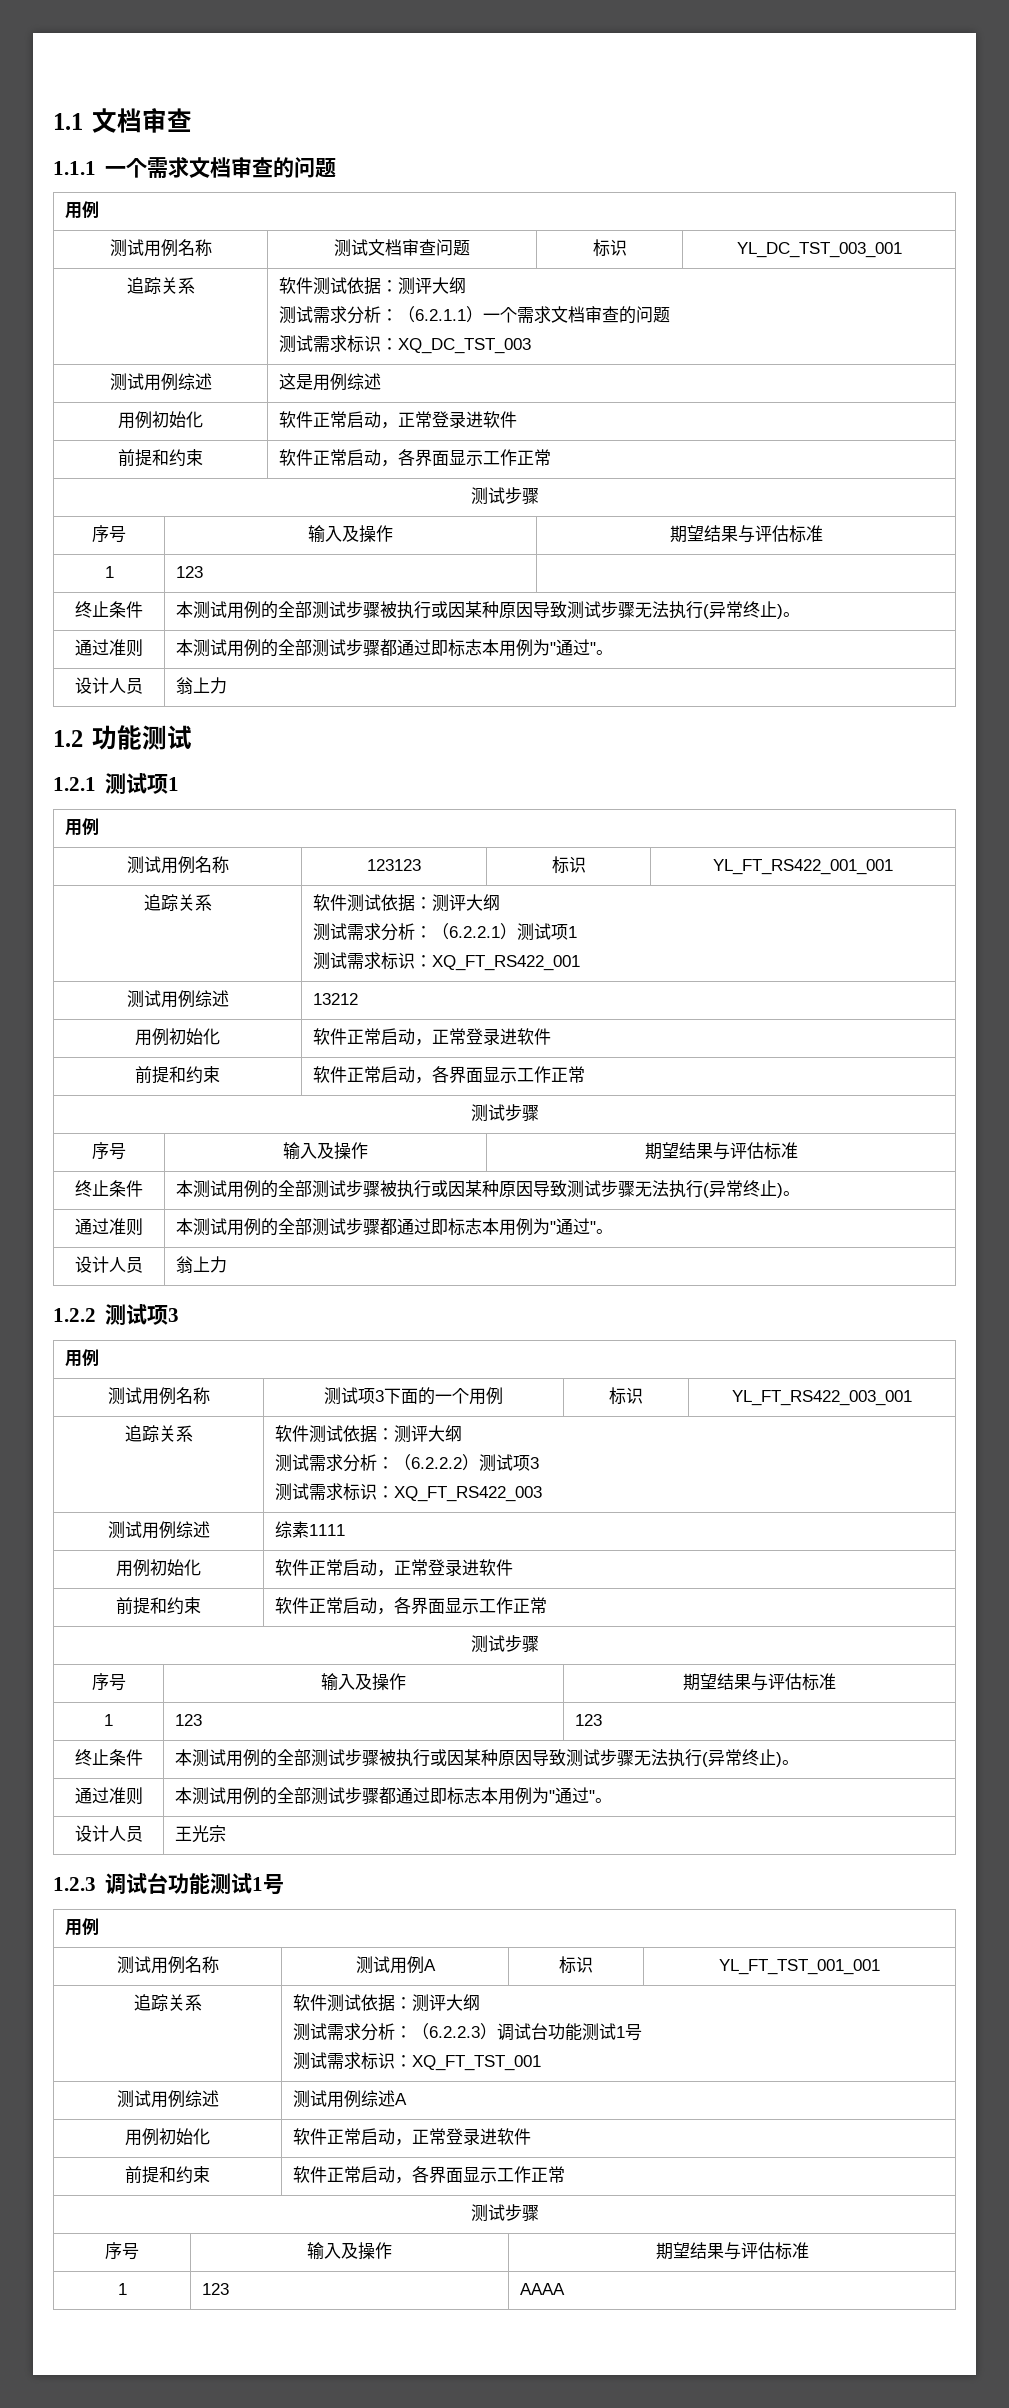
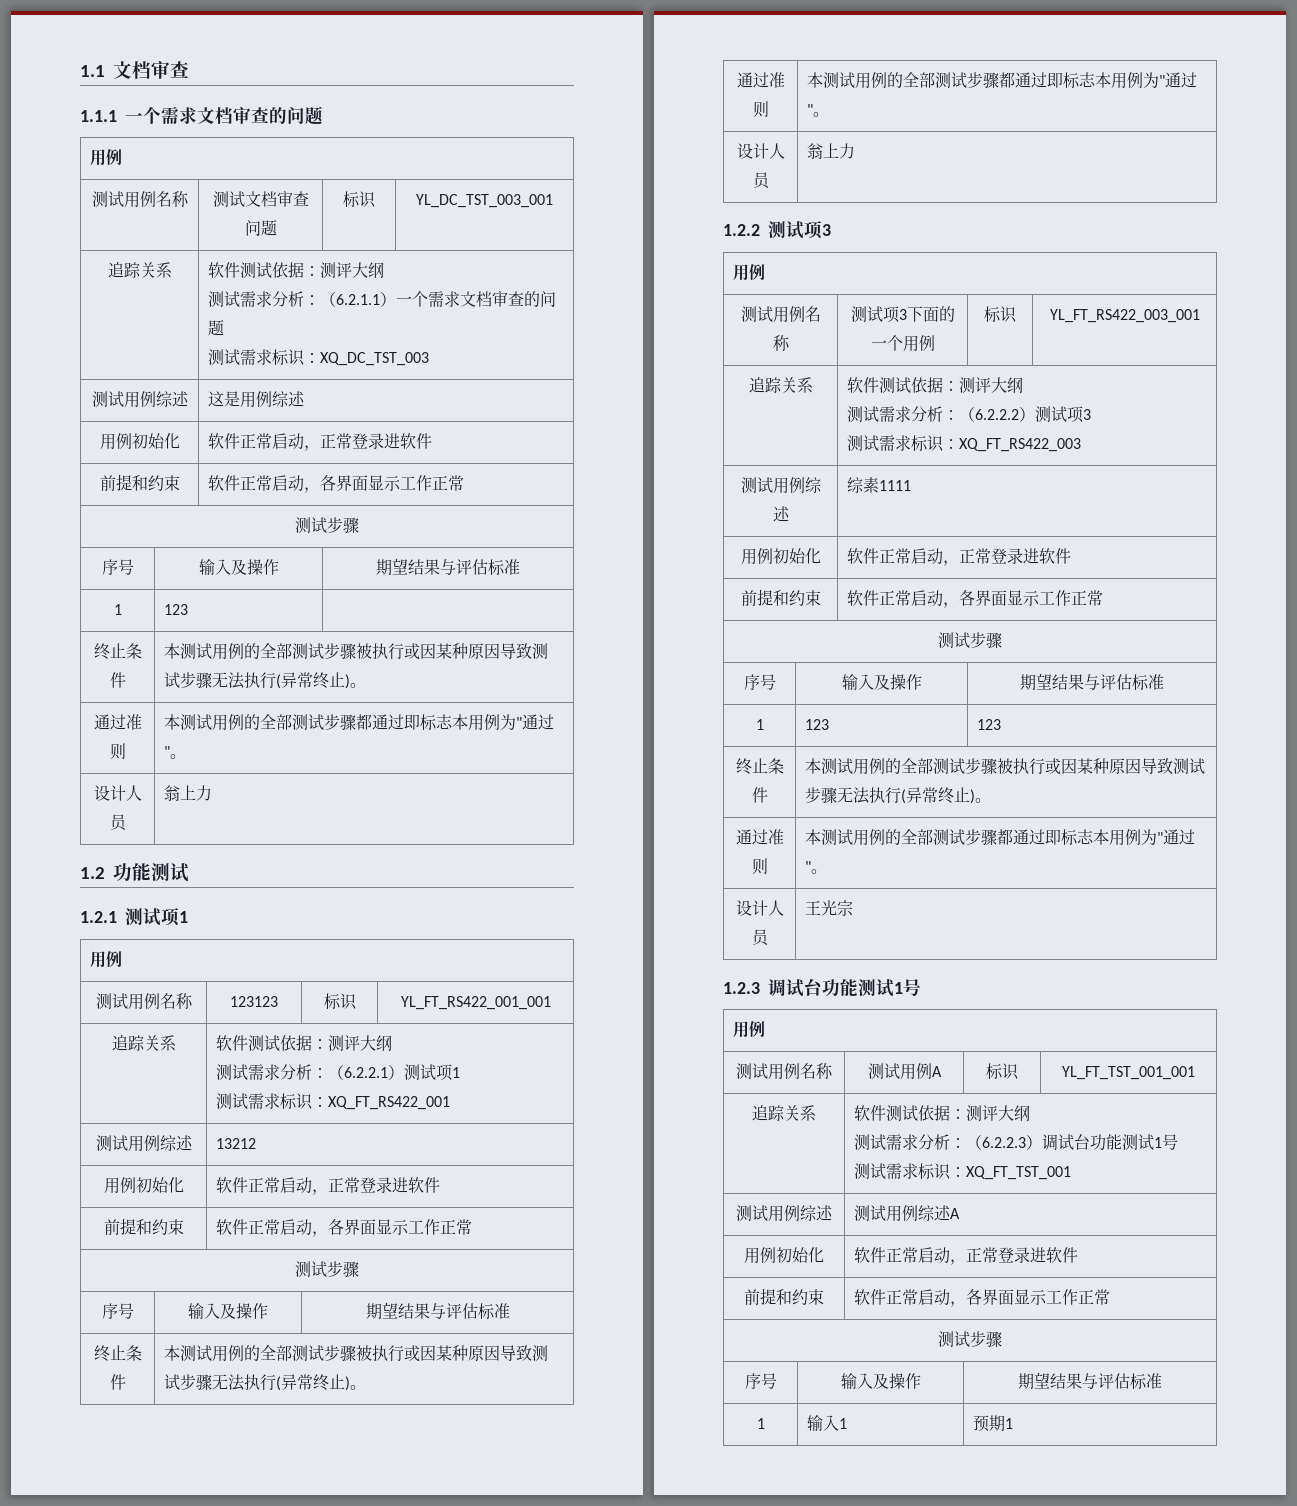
[202,2283,230,2295] [520,2283,566,2295] 123 | AAAA -> [807,1415,848,1431] [973,1415,1014,1432] 输入1 | 预期1

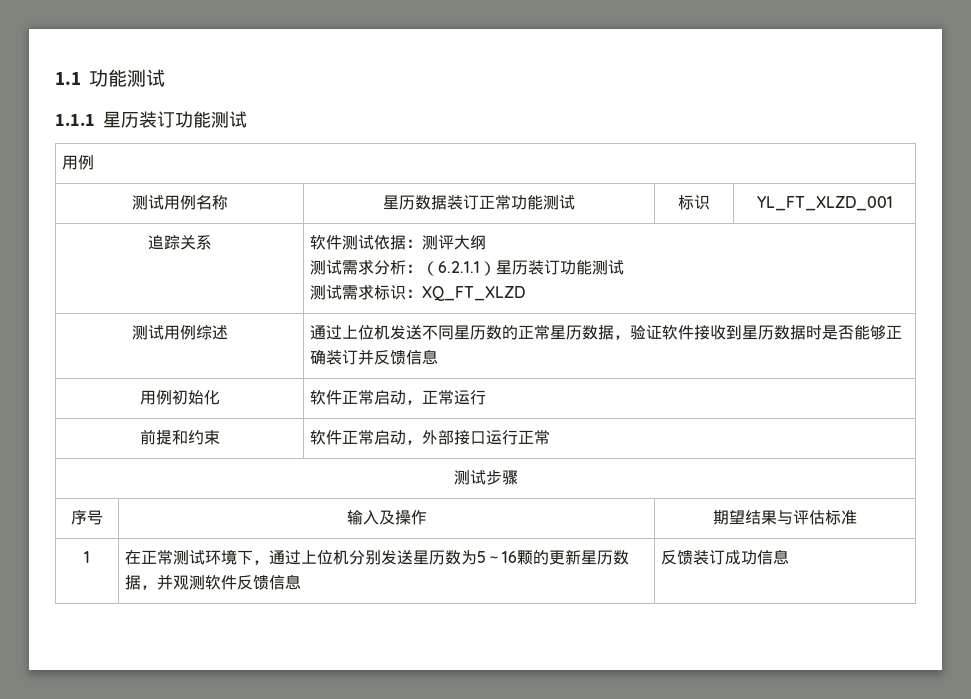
[113,61,189,79] 文档审查 -> [89,69,165,87] 功能测试
[125,106,323,125] [90,149,123,166] [91,191,189,208] [212,190,309,207] [244,220,277,236] [343,191,376,208] [416,194,553,208] 一个需求文档审查的问题 // 用例 // 测试用例名称 | 测试文档审查问题 | 标识 | YL_DC_TST_003_001 -> [103,111,247,128] [61,155,94,170] [131,195,228,210] [382,195,575,210] [678,195,710,210] [756,196,893,211] 星历装订功能测试 // 用例 // 测试用例名称 | 星历数据装订正常功能测试 | 标识 | YL_FT_XLZD_001
[396,290,557,307] [208,320,225,336] [208,349,430,366] [91,391,189,408] [208,391,306,408] [99,433,180,450] [208,433,433,451] [99,474,180,491] [208,475,433,493] 一个需求文档审查的问题 // 测试需求标识：XQ_DC_TST_003 // 测试用例综述 | 这是用例综述 // 用例初始化 | 软件正常启动，正常登录进软件 // 前提和约束 | 软件正常启动，各界面显示工作 -> [495,260,624,275] [309,284,525,301] [131,324,228,340] [309,324,902,340] [309,349,438,365] [139,390,220,405] [309,389,486,405] [139,429,220,445] [309,429,518,445] 星历装订功能测试 // 测试需求标识：XQ_FT_XLZD // 测试用例综述 | 通过上位机发送不同星历数的正常星历数据，验证软件接收到星历数据时是否能够正确装订并反馈信息 // 用例初始化 | 软件正常启动，正常运行 // 前提和约束 | 软件正常启动，外部接口运行
[164,604,189,615] [93,643,142,660] [109,672,126,688] [164,643,549,660] [164,672,367,689] [93,714,142,730] [109,743,126,760] [164,714,555,731] [164,746,187,759] [93,785,142,801] [109,814,127,831] [164,785,213,801] [80,863,189,882] [80,908,188,926] [90,951,123,968] [95,993,193,1010] [230,996,278,1007] [323,993,357,1010] [400,996,551,1010] [111,1035,176,1051] [216,1035,393,1051] [216,1064,461,1081] [216,1093,451,1110] [95,1135,193,1152] [216,1138,257,1149] [103,1177,184,1194] [216,1177,441,1195] [103,1218,184,1235] [216,1219,473,1237] [295,1261,359,1278] [101,1303,134,1319] [188,1303,268,1319] [365,1302,510,1320] [93,1345,142,1362] [109,1374,126,1390] [164,1345,549,1362] [164,1374,367,1391] [736,72,785,88] [752,101,769,118] [807,72,1198,89] [807,104,830,117] [736,143,785,159] [752,172,770,189] [807,143,856,159] [723,221,831,239] [733,264,766,281] [740,306,821,323] [772,335,790,351] [850,306,955,323] [870,335,935,352] [984,306,1017,323] [1049,309,1200,323] [748,377,813,393] [847,377,1024,393] [847,406,1092,423] [847,435,1082,452] [740,477,822,494] [772,506,790,522] [847,477,912,493] [740,548,821,565] [847,548,1072,566] [740,589,821,606] [847,590,1104,608] [938,632,1002,649] [743,674,776,690] [841,674,922,690] [1020,673,1164,691] [755,719,764,730] [805,719,830,730] [977,719,1002,730] [735,758,784,775] [751,787,768,803] [805,758,1206,775] [805,787,992,804] [735,829,784,845] [751,858,768,875] [805,829,1196,846] [805,861,828,874] [735,900,784,916] [751,929,769,946] [805,900,854,916] [723,978,921,997] [733,1021,766,1038] [736,1063,833,1080] [867,1063,942,1080] [986,1063,1019,1080] [1062,1066,1195,1080] [752,1105,816,1121] [854,1105,1031,1121] [854,1134,1179,1151] [854,1163,1072,1180] [736,1205,833,1222] [854,1205,961,1222] [744,1247,824,1264] [854,1247,1079,1265] [744,1288,824,1305] [854,1289,1111,1307] [938,1331,1002,1348] [744,1373,777,1389] [840,1373,921,1389] [1018,1372,1162,1390] [756,1418,765,1429] [807,1415,848,1431] [973,1415,1014,1432] 123 | // 终止条件 | 本测试用例的全部测试步骤被执行或因某种原因导致测试步骤无法执行(异常终止)。 // 通过准则 | 本测试用例的全部测试步骤都通过即标志本用例为"通过"。 // 设计人员 | 翁上力 // 1.2功能测试 // 1.2.1测试项1 // 用例 // 测试用例名称 | 123123 | 标识 | YL_FT_RS422_001_001 // 追踪关系 | 软件测试依据：测评大纲 // 测试需求分析：（6.2.2.1）测试项1 // 测试需求标识：XQ_FT_RS422_001 // 测试用例综述 | 13212 // 用例初始化 | 软件正常启动，正常登录进软件 // 前提和约束 | 软件正常启动，各界面显示工作正常 // 测试步骤 // 序号 | 输入及操作 | 期望结果与评估标准 // 终止条件 | 本测试用例的全部测试步骤被执行或因某种原因导致测试步骤无法执行(异常终止)。 // 通过准则 | 本测试用例的全部测试步骤都通过即标志本用例为"通过"。 // 设计人员 | 翁上力 // 1.2.2测试项3 // 用例 // 测试用例名称 | 测试项3下面的一个用例 | 标识 | YL_FT_RS422_003_001 // 追踪关系 | 软件测试依据：测评大纲 // 测试需求分析：（6.2.2.2）测试项3 // 测试需求标识：XQ_FT_RS422_003 // 测试用例综述 | 综素1111 // 用例初始化 | 软件正常启动，正常登录进软件 // 前提和约束 | 软件正常启动，各界面显示工作正常 // 测试步骤 // 序号 | 输入及操作 | 期望结果与评估标准 // 1 | 123 | 123 // 终止条件 | 本测试用例的全部测试步骤被执行或因某种原因导致测试步骤无法执行(异常终止)。 // 通过准则 | 本测试用例的全部测试步骤都通过即标志本用例为"通过"。 // 设计人员 | 王光宗 // 1.2.3调试台功能测试1号 // 用例 // 测试用例名称 | 测试用例A | 标识 | YL_FT_TST_001_001 // 追踪关系 | 软件测试依据：测评大纲 // 测试需求分析：（6.2.2.3）调试台功能测试1号 // 测试需求标识：XQ_FT_TST_001 // 测试用例综述 | 测试用例综述A // 用例初始化 | 软件正常启动，正常登录进软件 // 前提和约束 | 软件正常启动，各界面显示工作正常 // 测试步骤 // 序号 | 输入及操作 | 期望结果与评估标准 // 1 | 输入1 | 预期1 -> [124,549,629,565] [124,574,301,590] [660,549,789,565] 在正常测试环境下，通过上位机分别发送星历数为5～16颗的更新星历数据，并观测软件反馈信息 | 反馈装订成功信息

